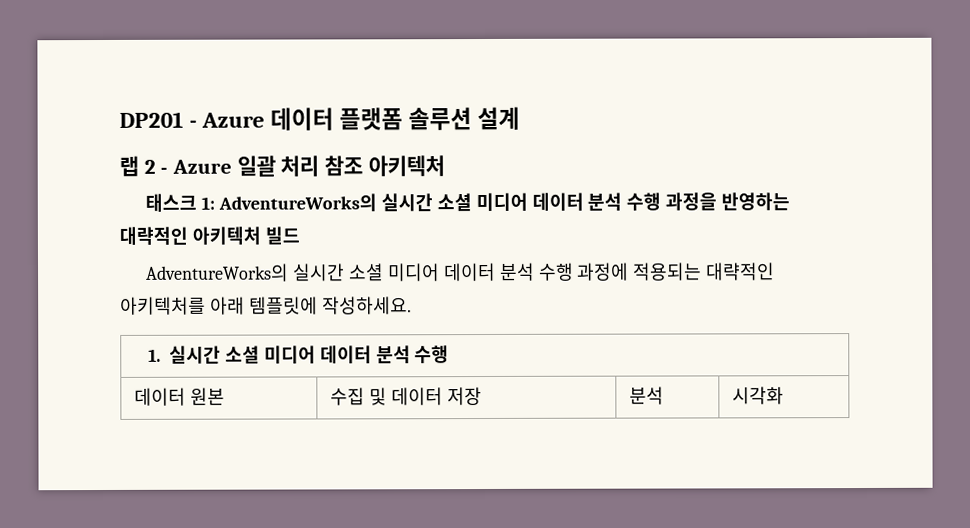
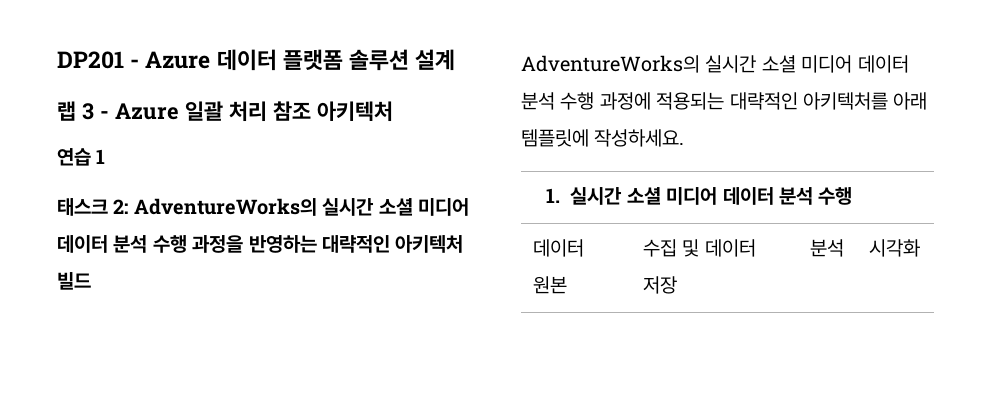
[143,159,156,174] 2 -> [81,103,94,120] 3
(445, 166) none -> [57,148,106,166] // 연습 1
[201,196,216,210] 1: -> [113,199,129,214] 2:

